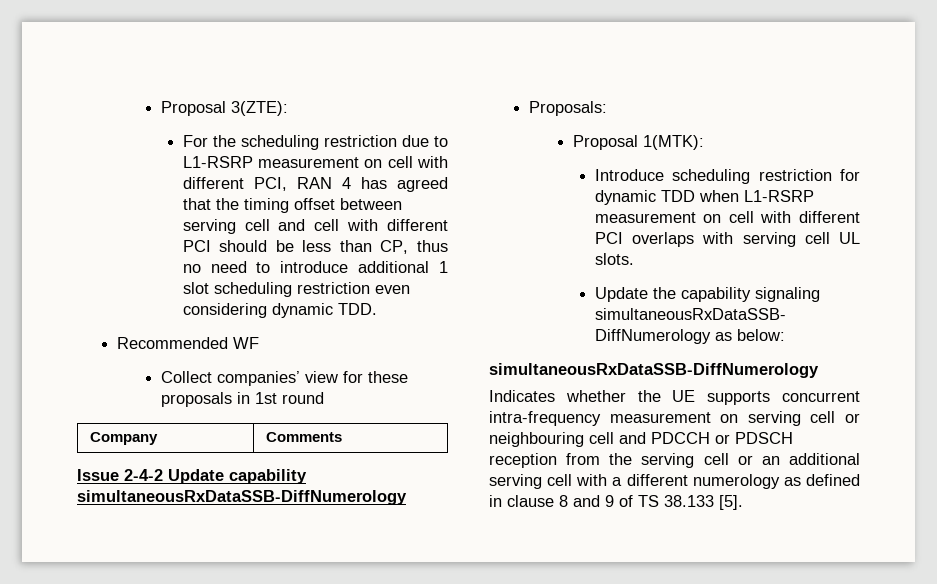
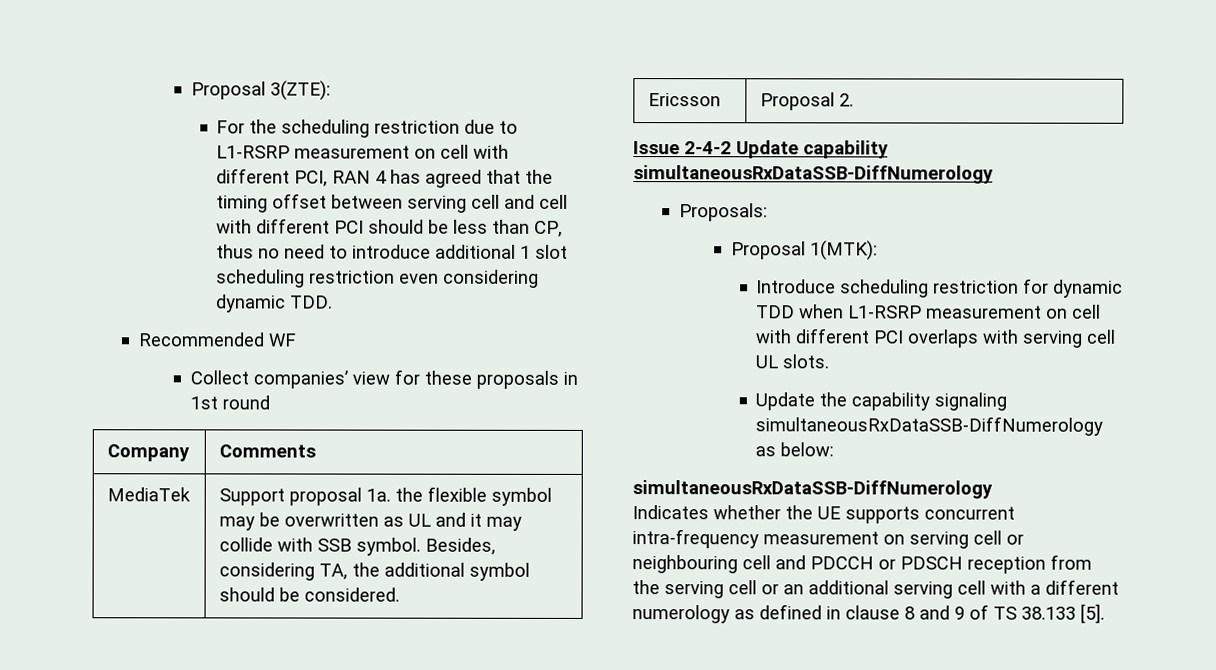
(343, 437) none -> [106,487,191,502] [218,486,552,506] [218,512,522,531] [218,537,496,556] [218,562,530,581] [218,587,400,602] [647,93,721,107] [759,92,854,111] // MediaTek | Support proposal 1a. the flexible symbol may be overwritten as UL and it may collide with SSB symbol. Besides, considering TA, the additional symbol should be considered. // Ericsson | Proposal 2.

